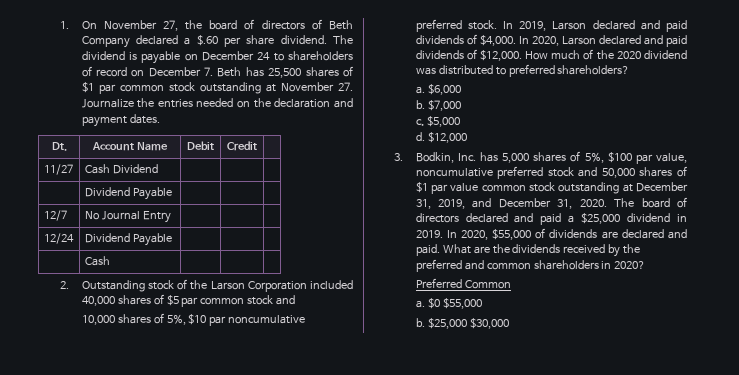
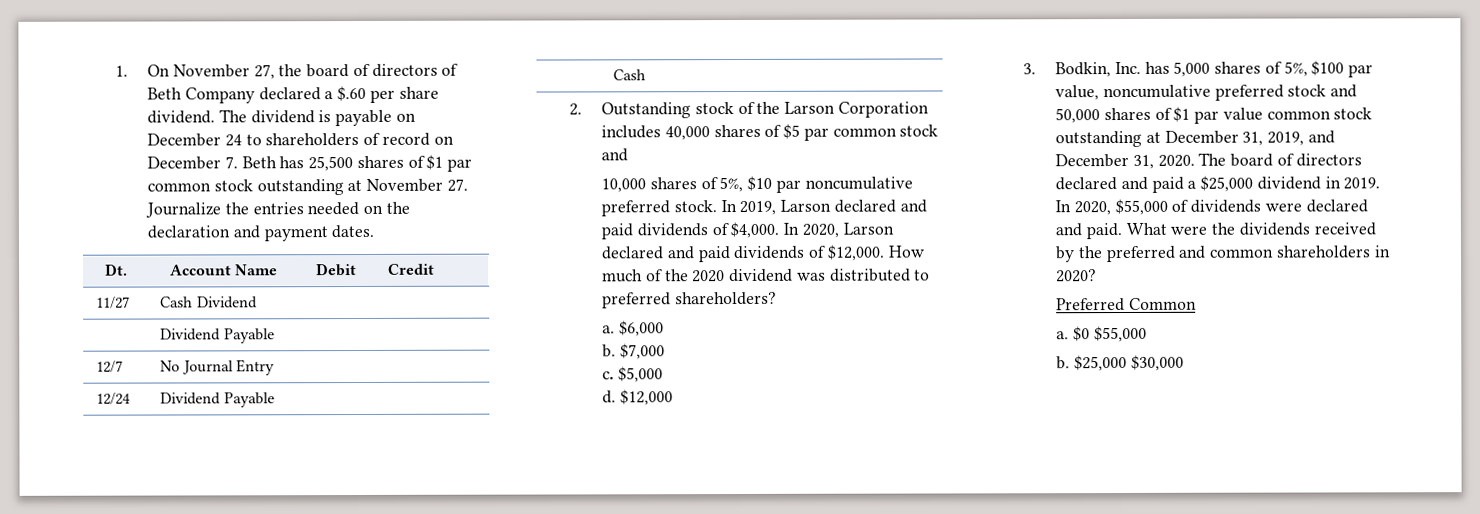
[310,280,353,289] included -> [601,125,662,139] includes
[601,231,618,239] are -> [1264,202,1302,212] were
[473,246,490,254] are -> [1170,225,1208,235] were

